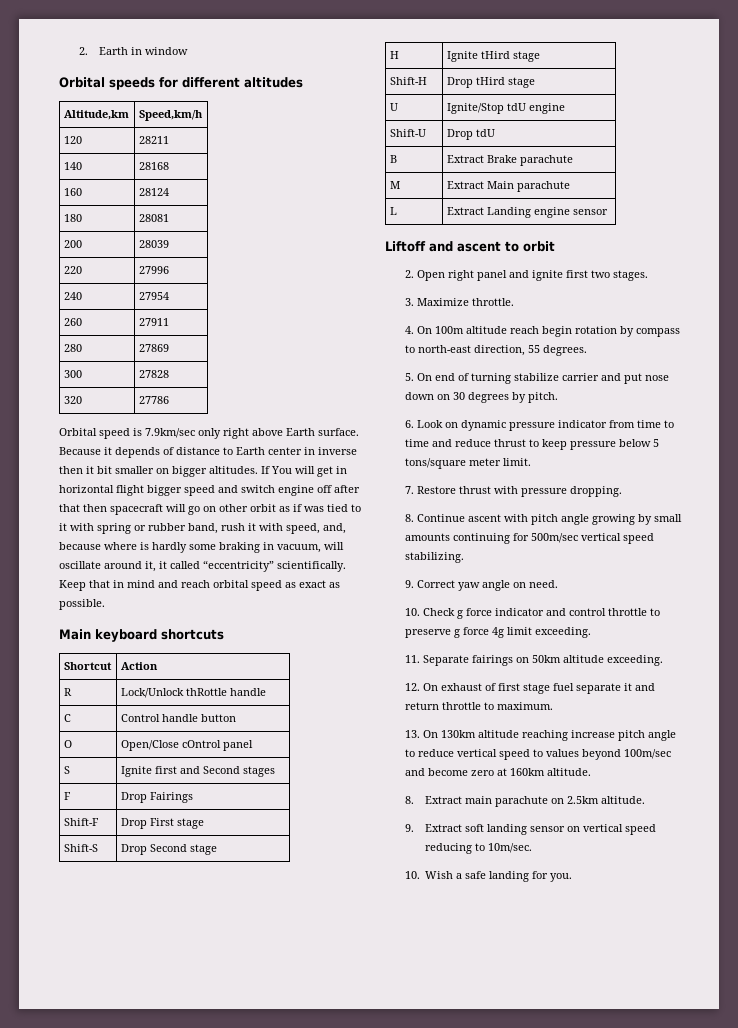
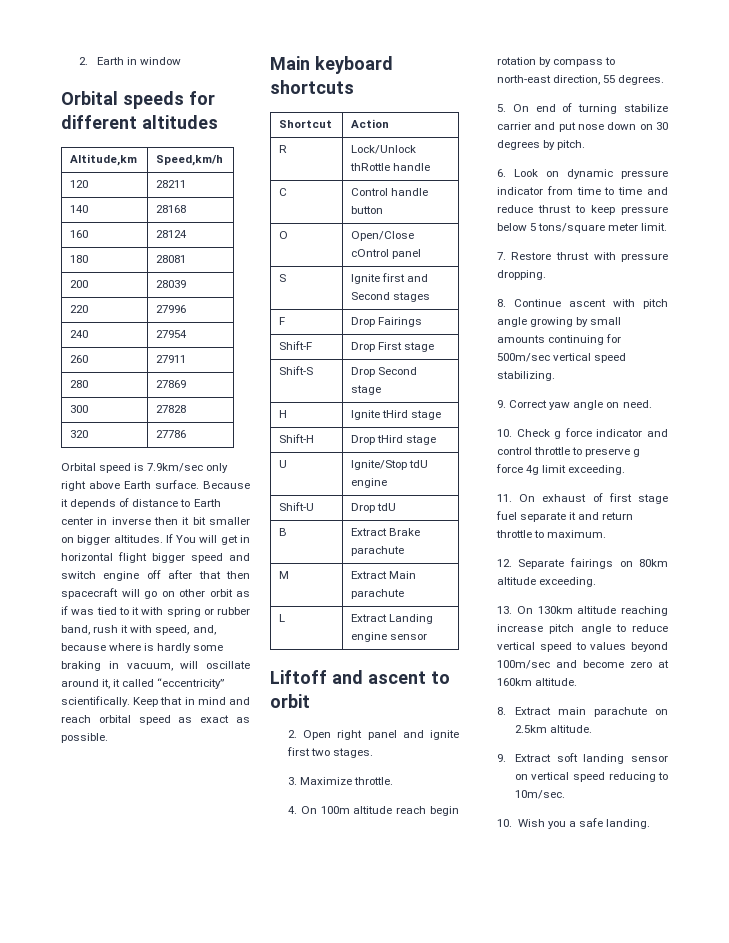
[422,655,663,666] [404,683,420,691] Separate fairings on 50km altitude exceeding. // 12. -> (512, 498) none
(553, 706) none -> [496,558,668,569] [496,577,597,587] // 12. Separate fairings on 80km altitude exceeding.
(454, 875) none -> [547,821,566,829] you
[489,871,573,882] landing for you. -> [606,819,651,829] landing.

